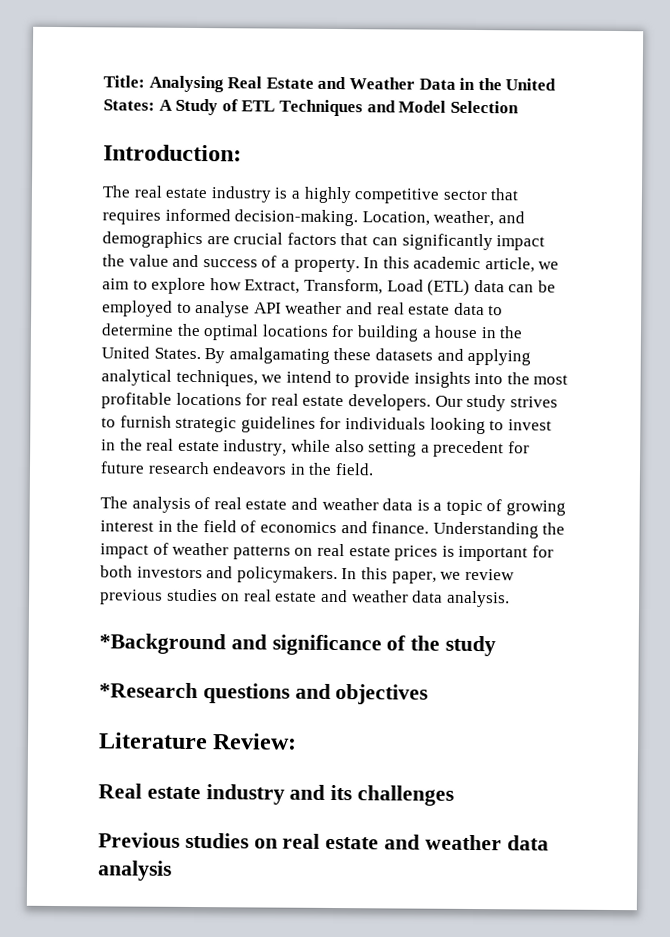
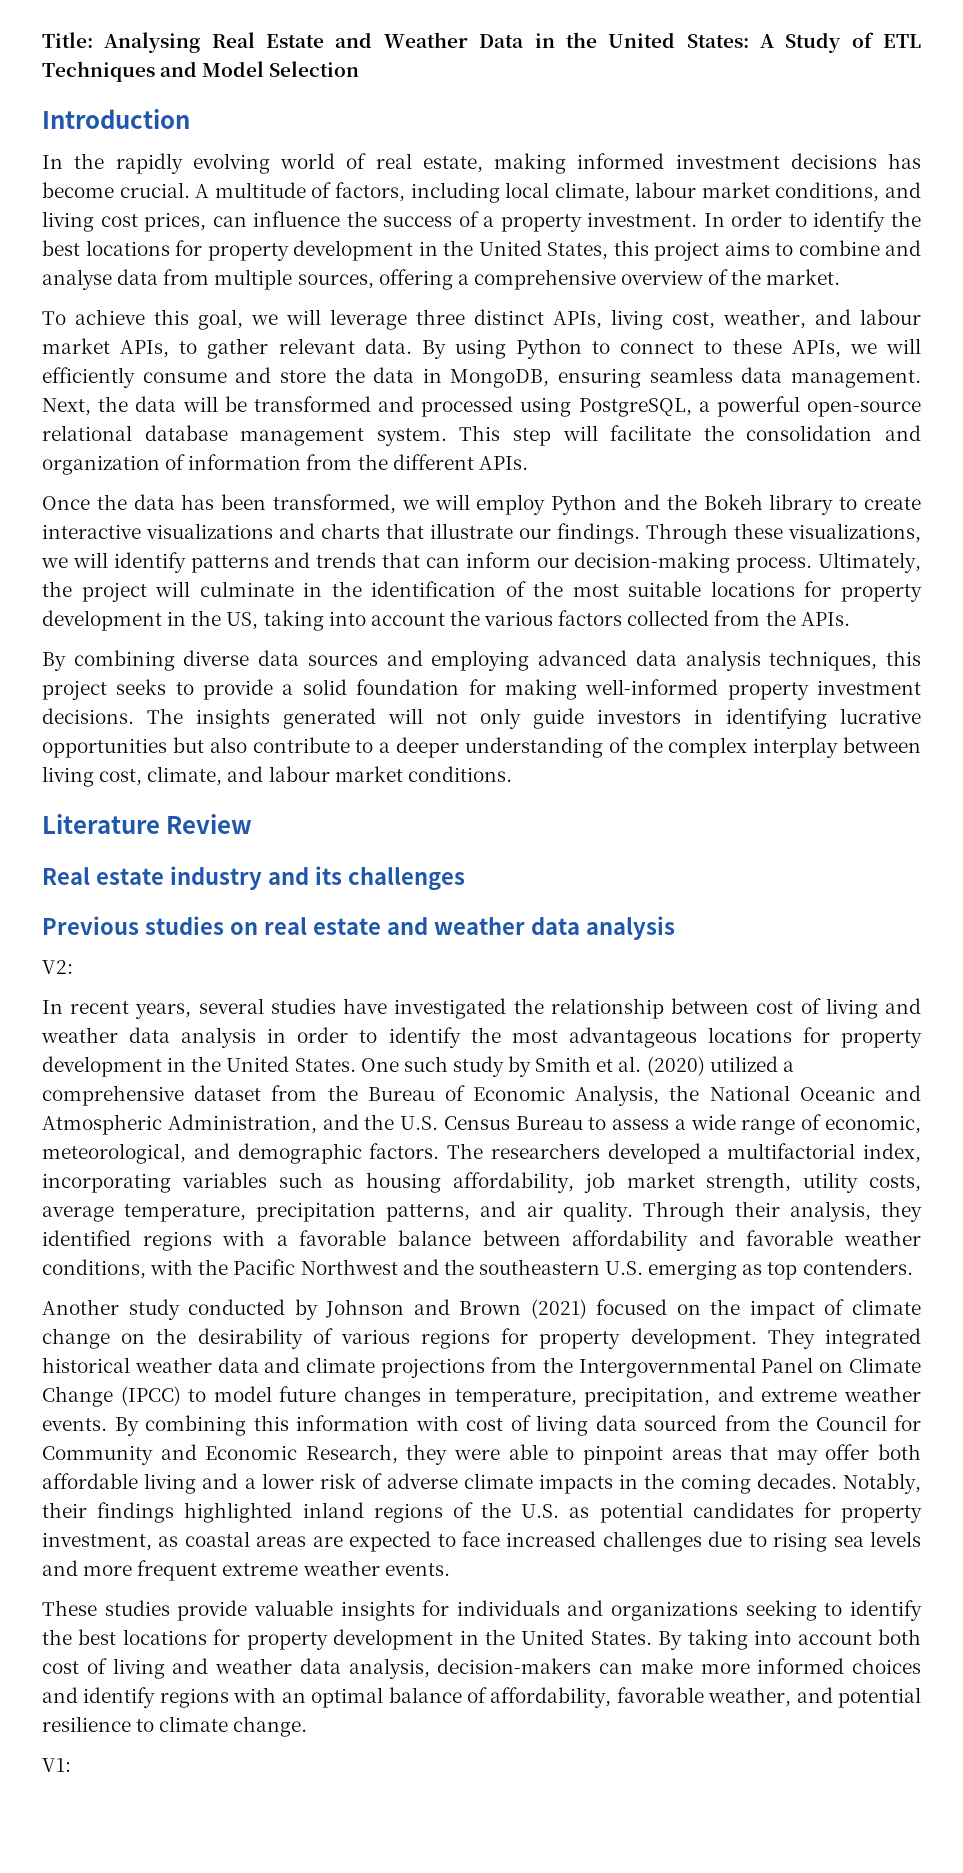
[103,144,242,162] [102,185,520,204] [102,208,525,227] [102,231,546,251] [102,254,560,273] [102,277,556,296] [102,300,504,318] [101,323,524,342] [101,346,532,366] [101,369,569,388] [101,392,558,412] [101,415,552,435] [101,438,530,458] [100,461,374,476] [100,496,567,516] [100,519,566,539] [100,542,554,562] [100,565,515,584] [100,588,510,608] [99,633,497,657] [99,682,429,705] Introduction: // The real estate industry is a highly competitive sector that requires informed decision-making. Location, weather, and demographics are crucial factors that can significantly impact the value and success of a property. In this academic article, we aim to explore how Extract, Transform, Load (ETL) data can be employed to analyse API weather and real estate data to determine the optimal locations for building a house in the United States. By amalgamating these datasets and applying analytical techniques, we intend to provide insights into the most profitable locations for real estate developers. Our study strives to furnish strategic guidelines for individuals looking to invest in the real estate industry, while also setting a precedent for future research endeavors in the field. // The analysis of real estate and weather data is a topic of growing interest in the field of economics and finance. Understanding the impact of weather patterns on real estate prices is important for both investors and policymakers. In this paper, we review previous studies on real estate and weather data analysis. // *Background and significance of the study // *Research questions and objectives -> [42,109,190,129] [42,153,921,174] [42,182,922,203] [42,211,921,232] [42,240,921,261] [42,269,841,290] [42,309,921,330] [42,338,921,359] [42,367,921,388] [42,396,921,417] [42,425,922,446] [42,454,528,475] [42,494,921,515] [42,523,921,544] [41,552,922,573] [42,581,923,602] [42,610,850,631] [42,650,922,671] [42,679,922,700] [42,708,921,729] [42,737,922,758] [42,766,512,787] Introduction // In the rapidly evolving world of real estate, making informed investment decisions has become crucial. A multitude of factors, including local climate, labour market conditions, and living cost prices, can influence the success of a property investment. In order to identify the best locations for property development in the United States, this project aims to combine and analyse data from multiple sources, offering a comprehensive overview of the market. // To achieve this goal, we will leverage three distinct APIs, living cost, weather, and labour market APIs, to gather relevant data. By using Python to connect to these APIs, we will efficiently consume and store the data in MongoDB, ensuring seamless data management. Next, the data will be transformed and processed using PostgreSQL, a powerful open-source relational database management system. This step will facilitate the consolidation and organization of information from the different APIs. // Once the data has been transformed, we will employ Python and the Bokeh library to create interactive visualizations and charts that illustrate our findings. Through these visualizations, we will identify patterns and trends that can inform our decision-making process. Ultimately, the project will culminate in the identification of the most suitable locations for property development in the US, taking into account the various factors collected from the APIs. // By combining diverse data sources and employing advanced data analysis techniques, this project seeks to provide a solid foundation for making well-informed property investment decisions. The insights generated will not only guide investors in identifying lucrative opportunities but also contribute to a deeper understanding of the complex interplay between living cost, climate, and labour market conditions.
[212,733,298,750] Review: -> [166,814,253,834] Review
(172, 870) none -> [42,960,73,974] [42,998,922,1019] [41,1027,923,1048] [42,1056,794,1077] [42,1085,922,1106] [42,1114,921,1135] [42,1143,922,1164] [42,1172,921,1193] [42,1201,923,1222] [42,1230,922,1251] [42,1259,913,1280] [42,1299,922,1320] [42,1328,922,1349] [42,1357,922,1378] [42,1386,921,1407] [42,1415,921,1436] [42,1444,921,1465] [42,1473,921,1494] [42,1502,922,1523] [42,1531,922,1552] [42,1560,450,1581] [42,1600,922,1621] [42,1629,922,1650] [42,1658,921,1679] [42,1687,921,1708] [42,1716,308,1737] [42,1758,71,1772] // V2: // In recent years, several studies have investigated the relationship between cost of living and weather data analysis in order to identify the most advantageous locations for property development in the United States. One such study by Smith et al. (2020) utilized a comprehensive dataset from the Bureau of Economic Analysis, the National Oceanic and Atmospheric Administration, and the U.S. Census Bureau to assess a wide range of economic, meteorological, and demographic factors. The researchers developed a multifactorial index, incorporating variables such as housing affordability, job market strength, utility costs, average temperature, precipitation patterns, and air quality. Through their analysis, they identified regions with a favorable balance between affordability and favorable weather conditions, with the Pacific Northwest and the southeastern U.S. emerging as top contenders. // Another study conducted by Johnson and Brown (2021) focused on the impact of climate change on the desirability of various regions for property development. They integrated historical weather data and climate projections from the Intergovernmental Panel on Climate Change (IPCC) to model future changes in temperature, precipitation, and extreme weather events. By combining this information with cost of living data sourced from the Council for Community and Economic Research, they were able to pinpoint areas that may offer both affordable living and a lower risk of adverse climate impacts in the coming decades. Notably, their findings highlighted inland regions of the U.S. as potential candidates for property investment, as coastal areas are expected to face increased challenges due to rising sea levels and more frequent extreme weather events. // These studies provide valuable insights for individuals and organizations seeking to identify the best locations for property development in the United States. By taking into account both cost of living and weather data analysis, decision-makers can make more informed choices and identify regions with an optimal balance of affordability, favorable weather, and potential resilience to climate change. // V1:

